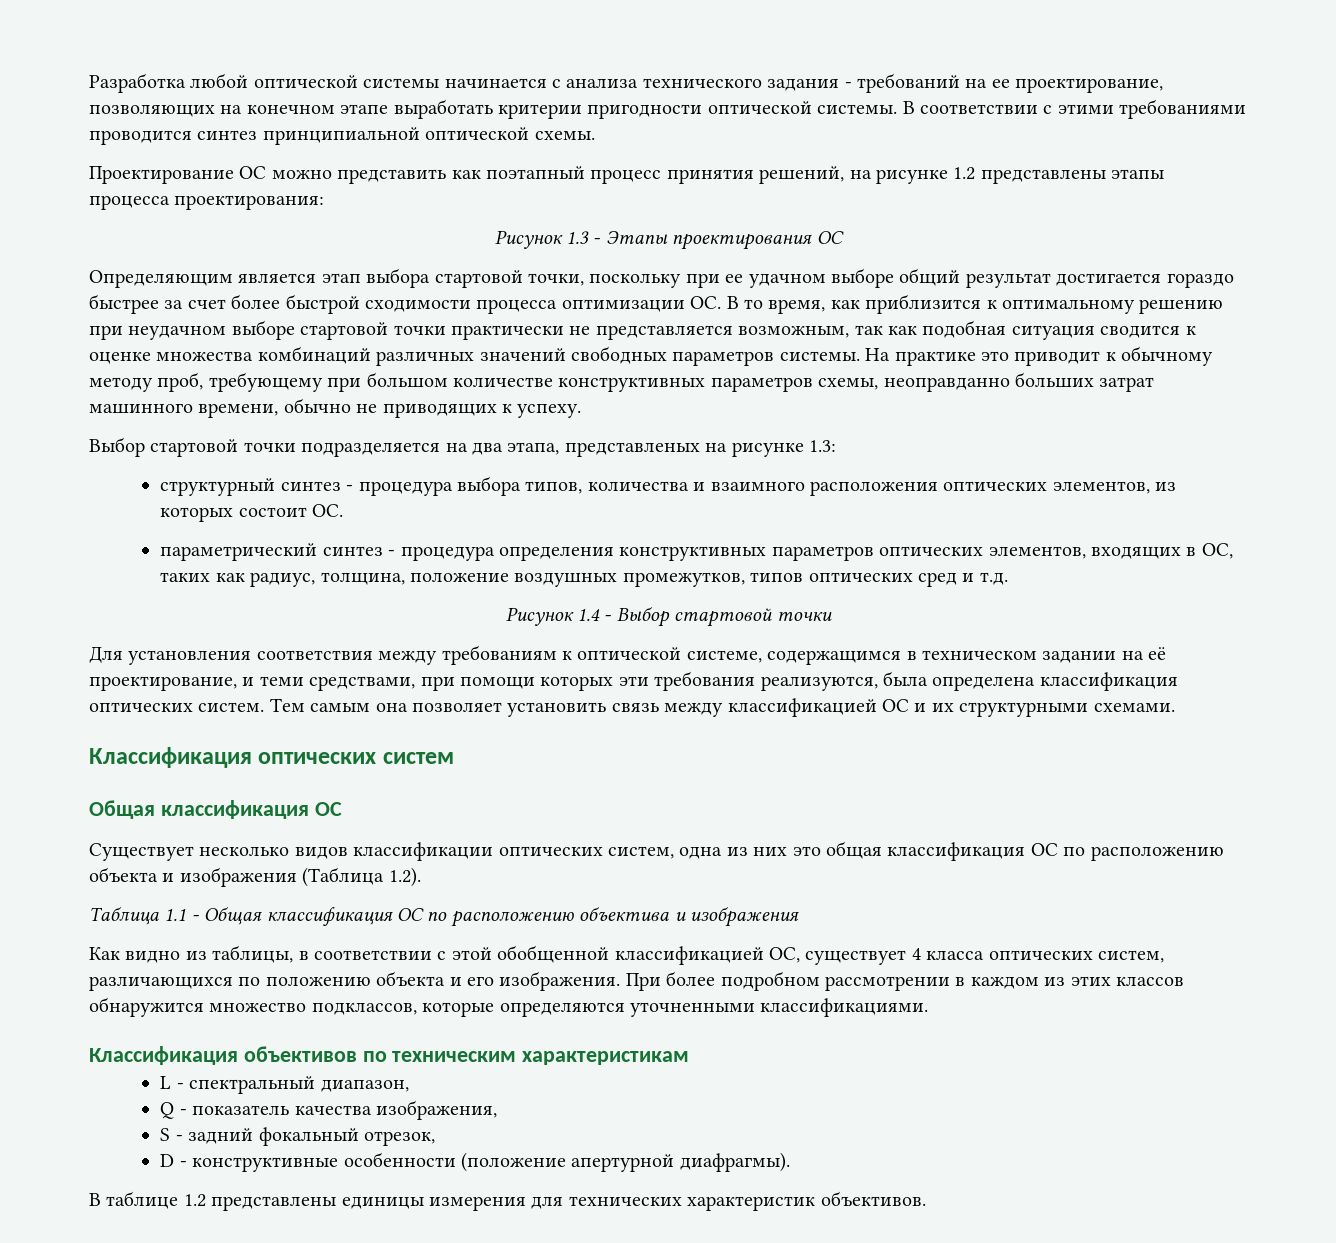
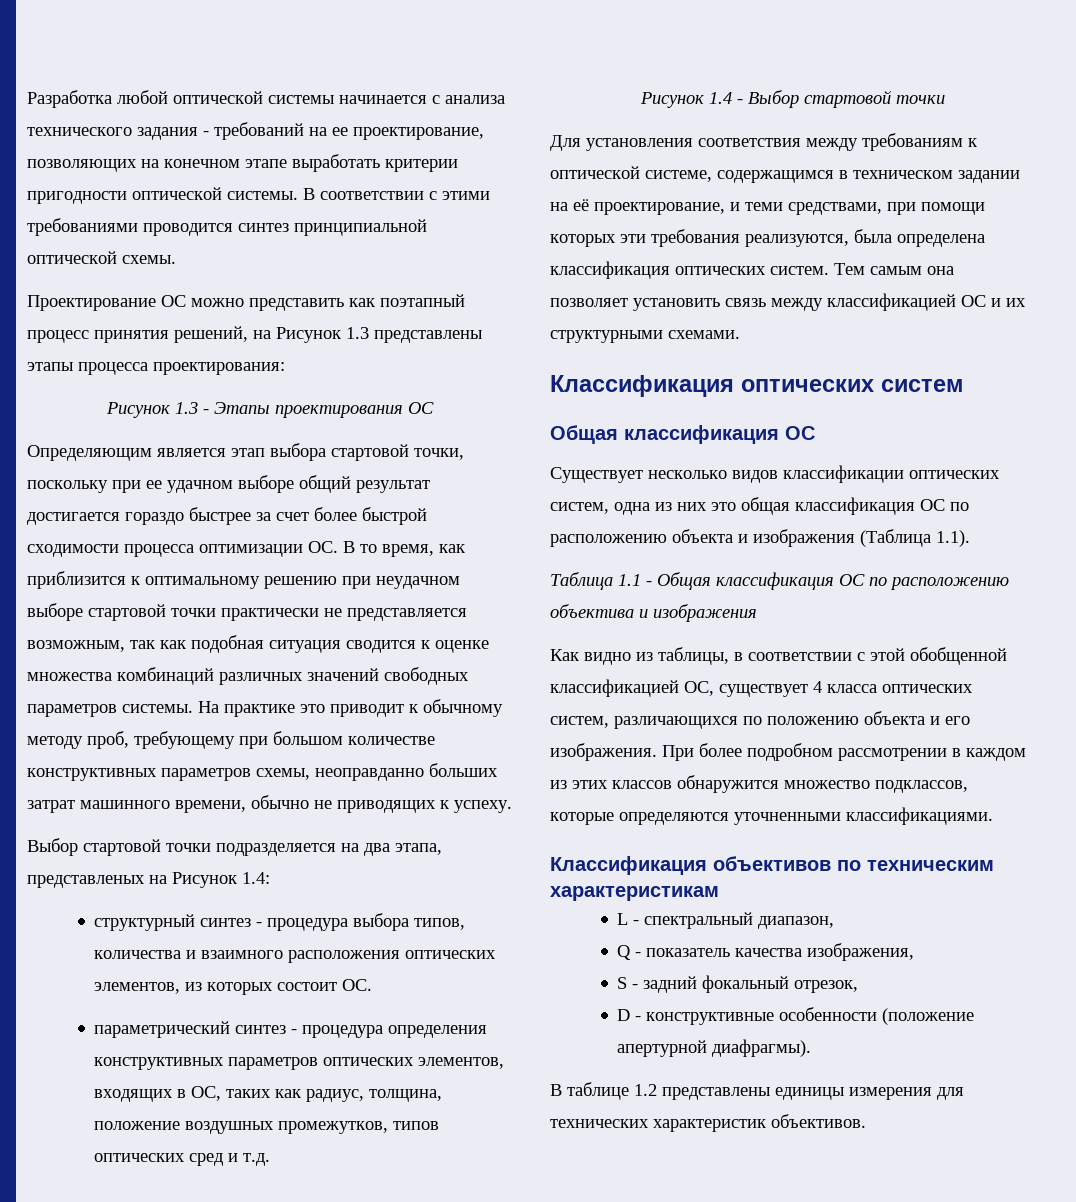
[875,167,976,184] рисунке 1.2 -> [276,327,369,343] Рисунок 1.3
[731,440,836,457] рисунке 1.3: -> [172,872,270,888] Рисунок 1.4:
[388,867,421,887] 1.2). -> [936,530,970,547] 1.1).

